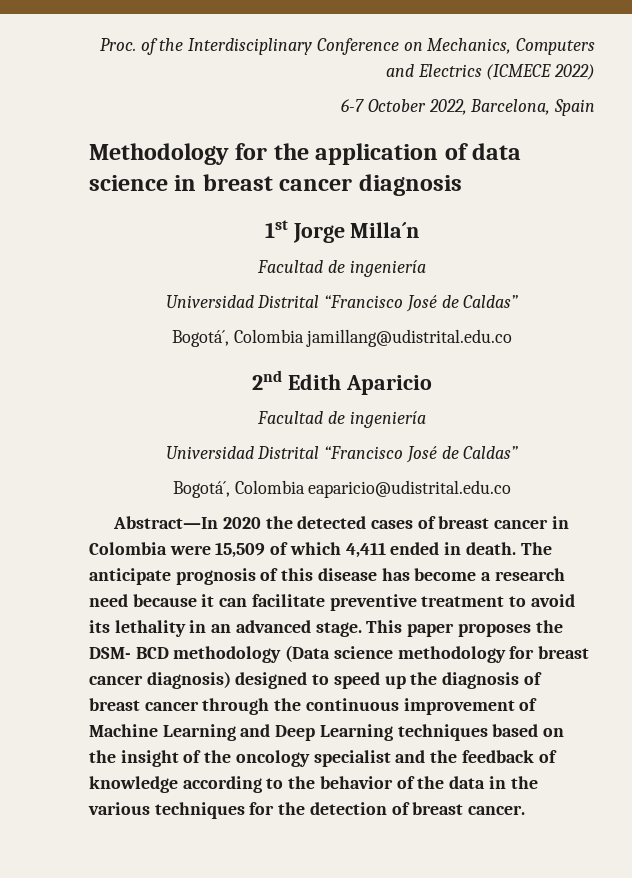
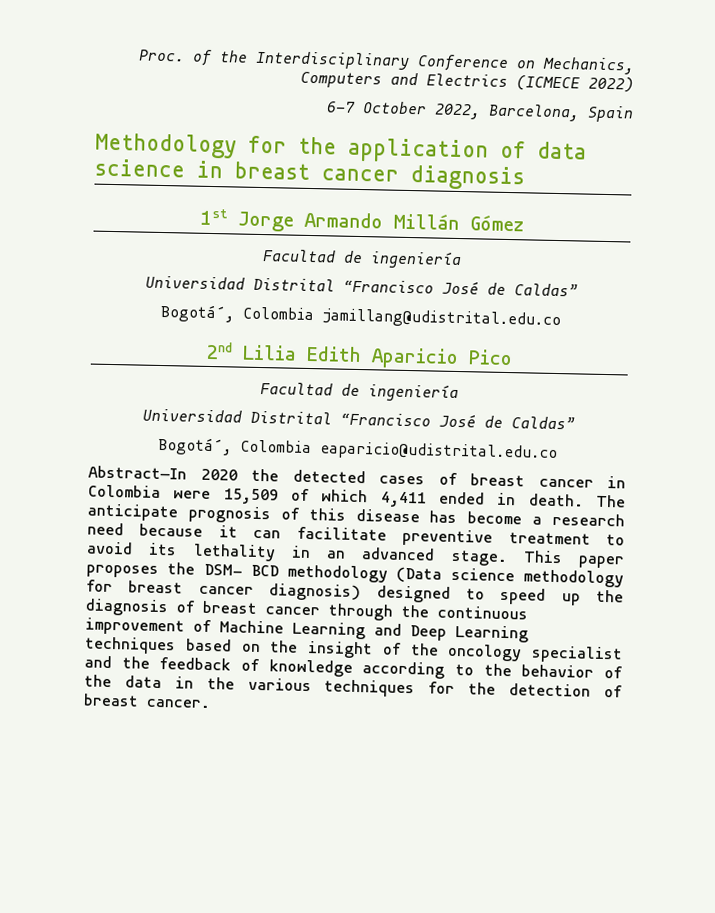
[350,222,420,238] Milla´n -> [304,211,524,232] Armando Millán Gómez
(283, 380) none -> [242,344,297,361] Lilia
(432, 385) none -> [468,349,513,366] Pico

